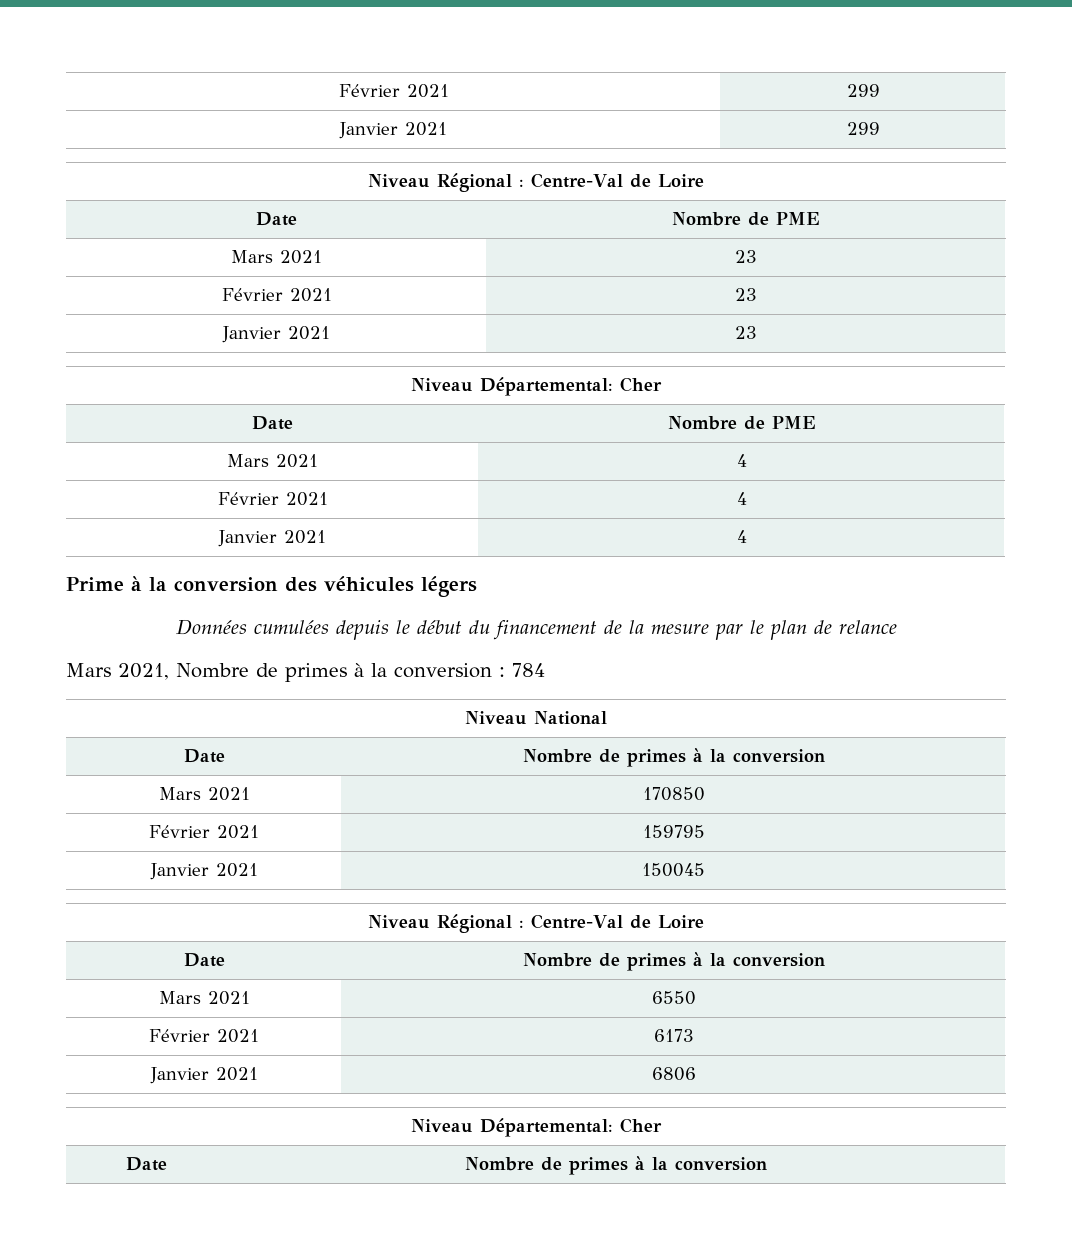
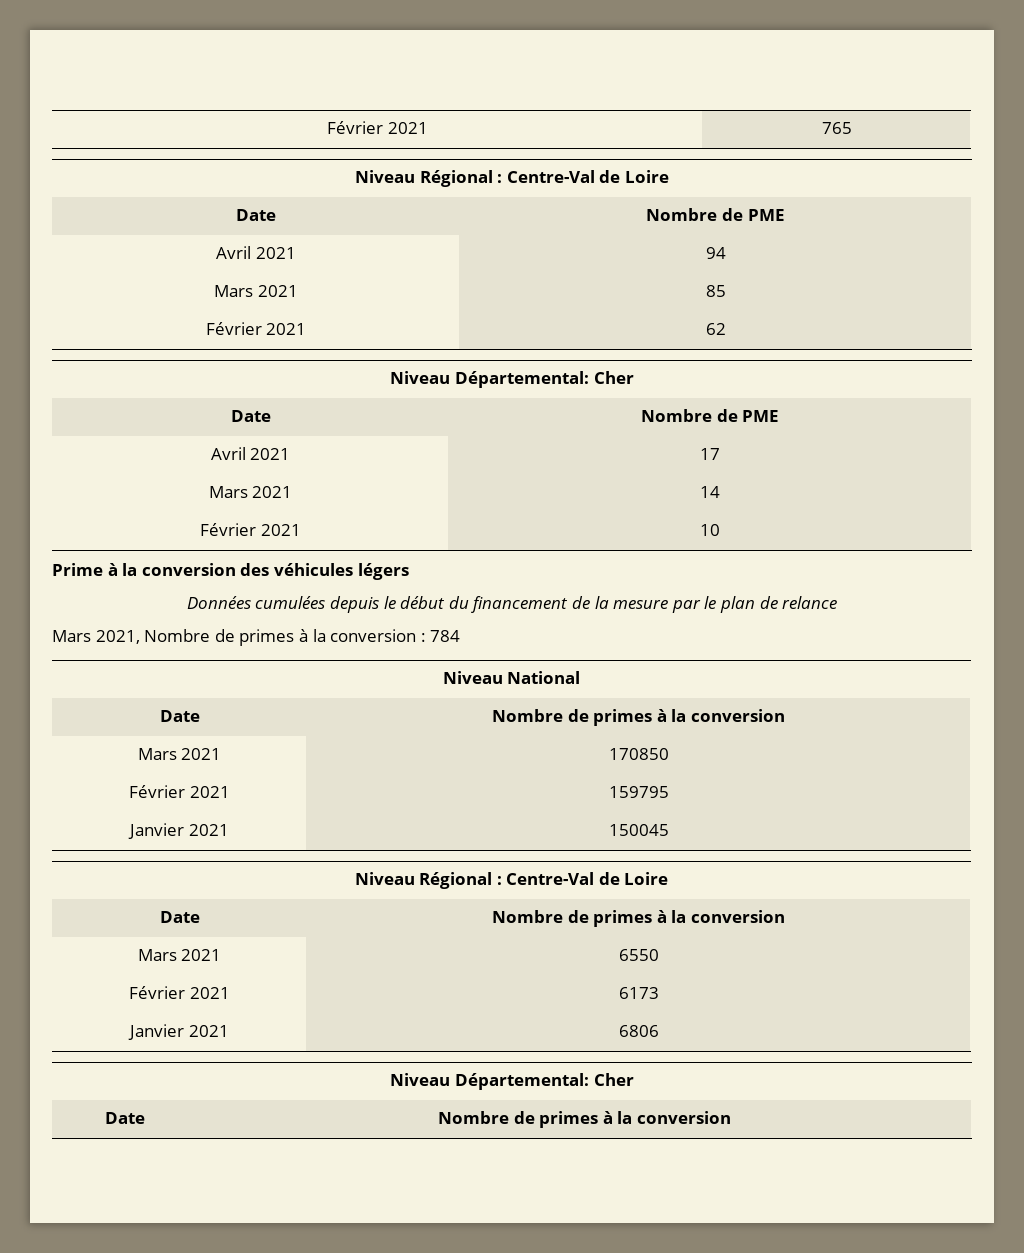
[338,84,449,98] [846,84,880,97] [339,122,447,139] [846,122,880,135] Février 2021 | 299 // Janvier 2021 | 299 -> [327,121,428,134] [821,122,852,134] Février 2021 | 765
[231,250,322,264] [735,250,757,263] [221,288,332,302] [735,288,757,301] [222,326,330,343] [735,326,757,339] // Mars 2021 | 23 // Février 2021 | 23 // Janvier 2021 | 23 -> [216,246,296,259] [705,247,726,259] [214,285,298,297] [705,285,726,297] [205,322,307,335] [705,323,726,335] // Avril 2021 | 94 // Mars 2021 | 85 // Février 2021 | 62
[227,454,318,468] [736,454,747,467] [217,492,328,506] [736,492,747,505] [218,530,326,547] [736,530,747,543] // Mars 2021 | 4 // Février 2021 | 4 // Janvier 2021 | 4 -> [210,447,291,460] [700,448,720,460] [208,486,293,498] [700,486,720,498] [200,523,301,536] [700,524,720,536] // Avril 2021 | 17 // Mars 2021 | 14 // Février 2021 | 10

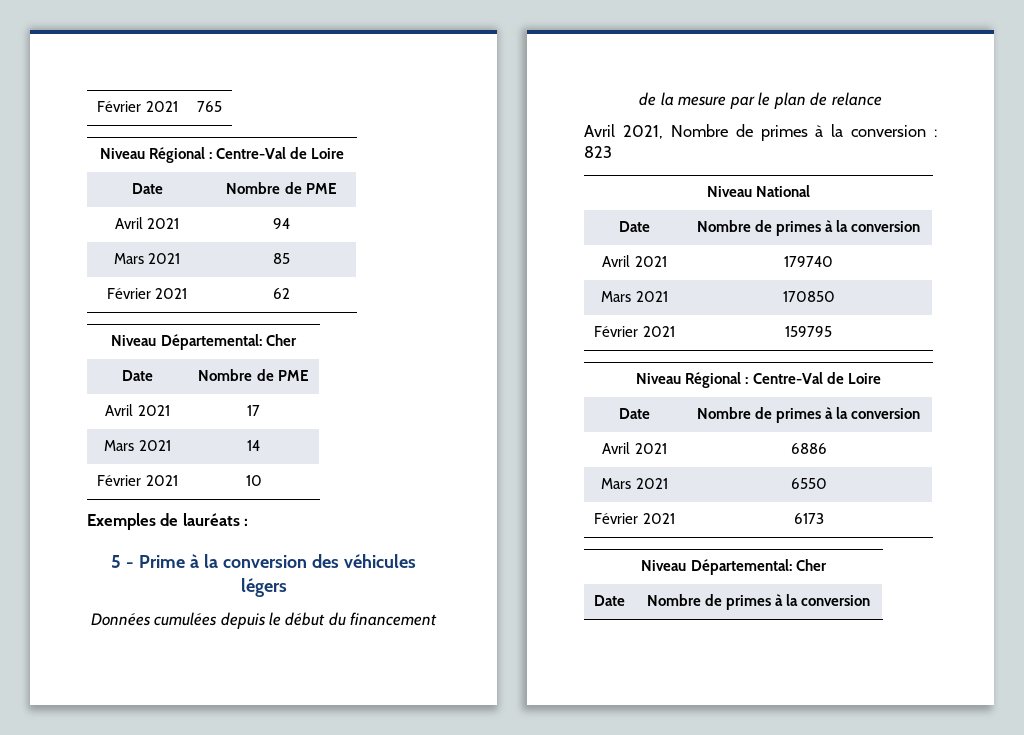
(720, 530) none -> [87,513,249,530] [111,555,135,568] Exemples de lauréats : // 5 -
[52,630,91,642] Mars -> [584,124,615,137] Avril
[430,630,461,642] 784 -> [584,146,612,158] 823
(785, 715) none -> [602,255,667,267] [784,256,833,267] // Avril 2021 | 179740
[128,823,229,839] [608,824,669,836] // Janvier 2021 | 150045 -> (832, 331) none
(785, 916) none -> [602,442,667,454] [790,443,827,454] // Avril 2021 | 6886
[128,1024,229,1040] [618,1025,659,1037] // Janvier 2021 | 6806 -> (824, 518) none

